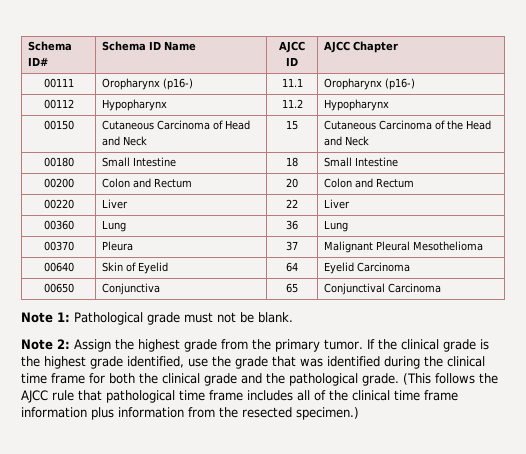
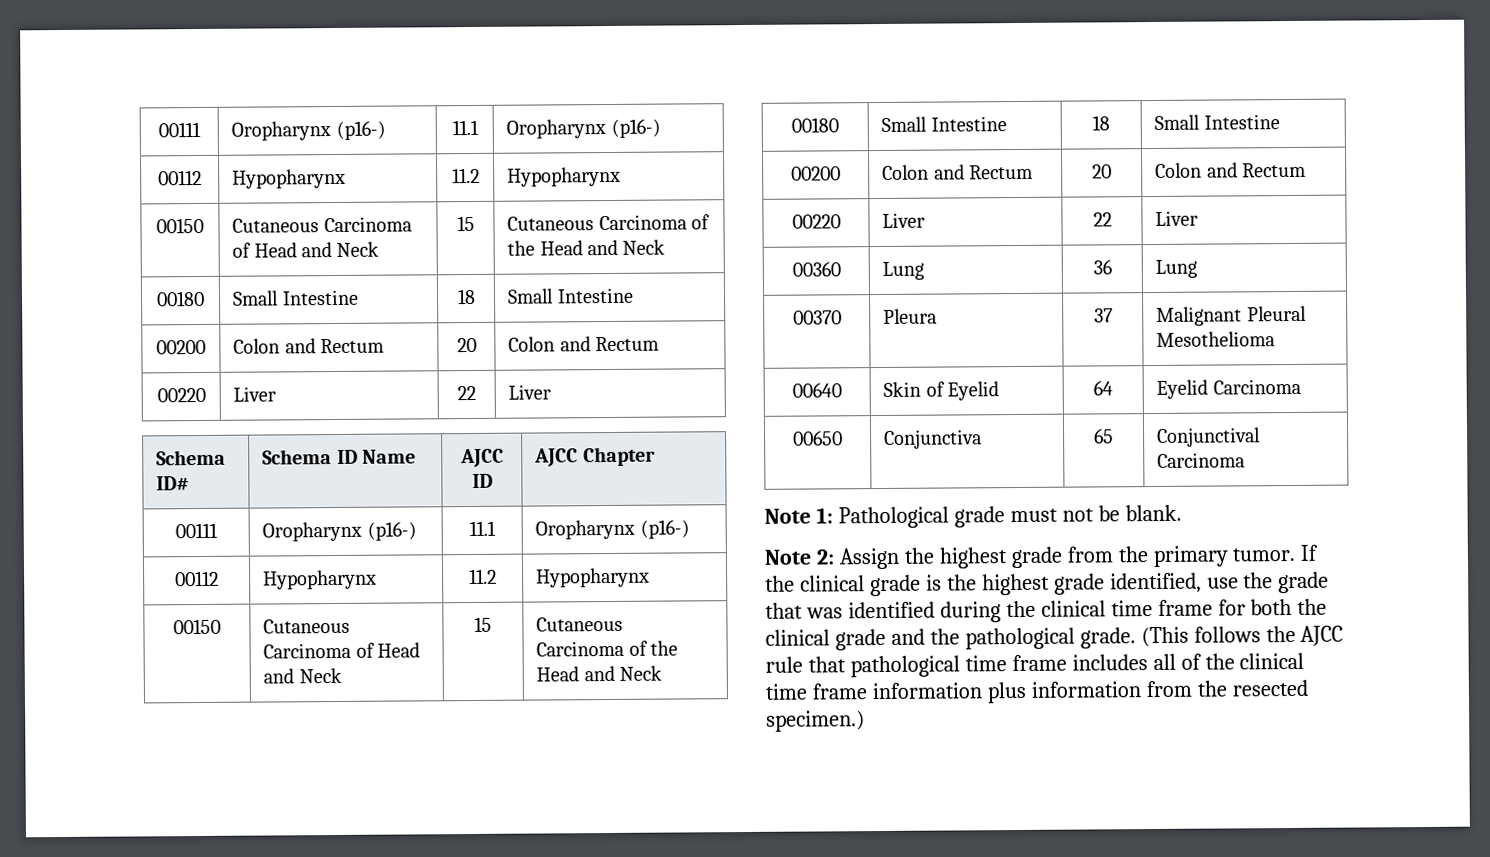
(27, 46) none -> [158,121,201,138] [231,120,386,141] [451,119,479,136] [506,118,661,139] [158,169,202,186] [232,168,347,189] [451,167,480,184] [507,166,622,187] [156,217,204,234] [232,216,412,233] [232,241,380,258] [456,215,475,232] [507,214,710,231] [507,239,666,256] [156,290,205,307] [232,289,359,306] [456,288,476,305] [507,287,634,304] [156,339,206,355] [233,338,384,354] [456,337,477,353] [508,336,659,352] [156,387,206,403] [233,386,277,402] [457,385,476,401] [508,384,552,400] 00111 | Oropharynx (p16-) | 11.1 | Oropharynx (p16-) // 00112 | Hypopharynx | 11.2 | Hypopharynx // 00150 | Cutaneous Carcinoma of Head and Neck | 15 | Cutaneous Carcinoma of the Head and Neck // 00180 | Small Intestine | 18 | Small Intestine // 00200 | Colon and Rectum | 20 | Colon and Rectum // 00220 | Liver | 22 | Liver //

